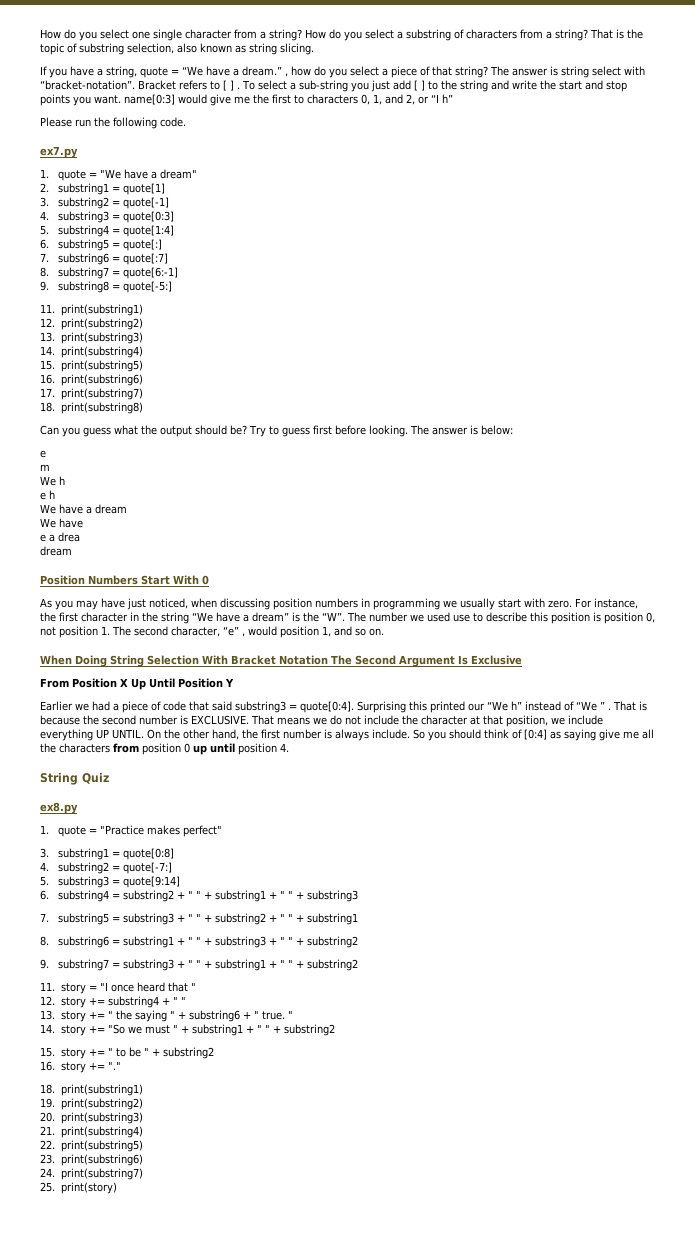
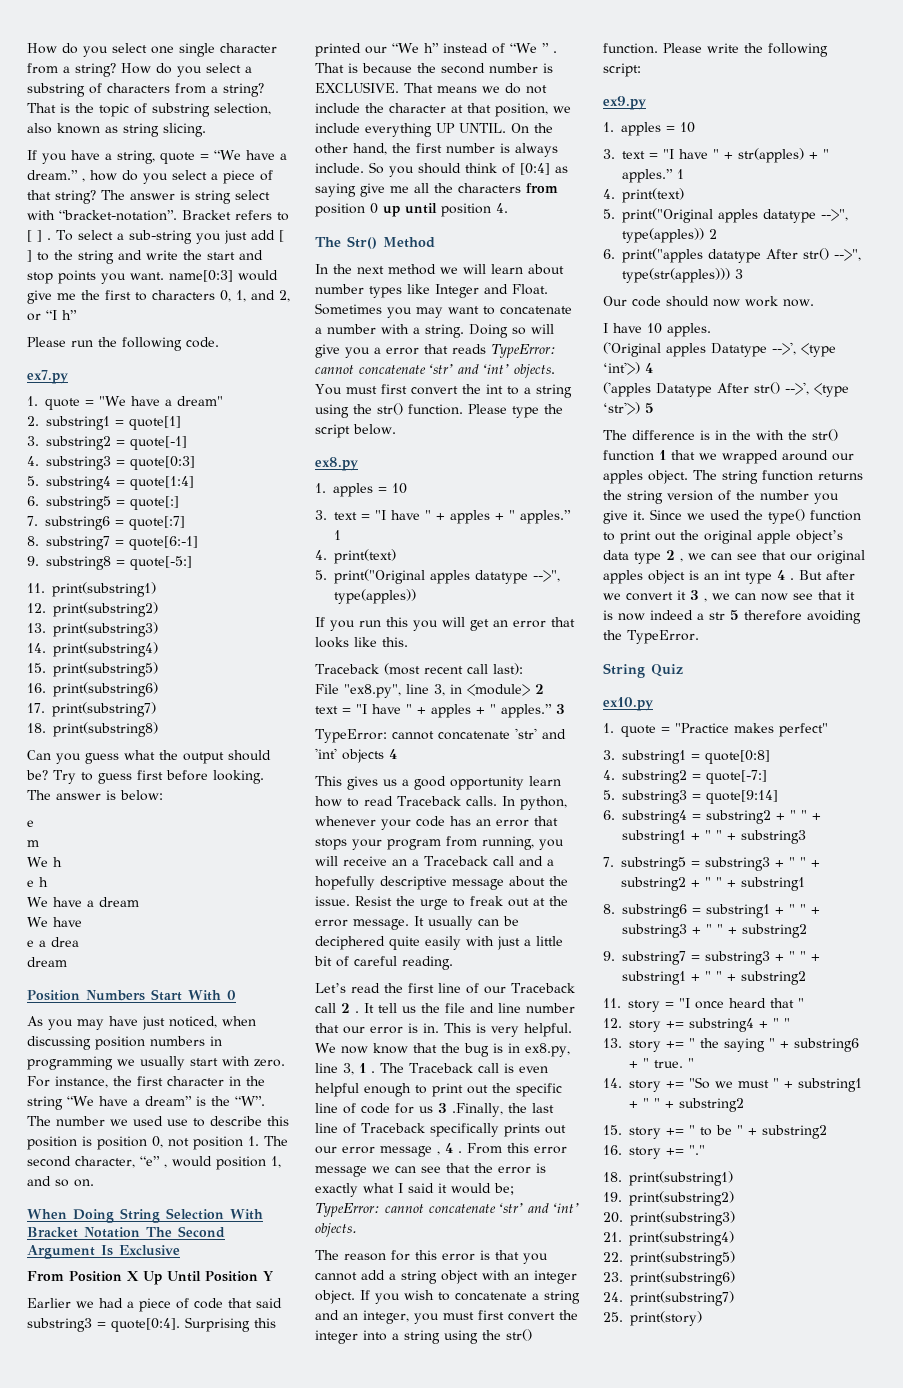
(289, 747) none -> [315,236,435,249] [315,264,564,275] [315,284,548,298] [315,303,572,318] [315,324,554,338] [315,344,556,358] [315,364,555,378] [315,384,572,398] [315,403,563,418] [315,424,396,438] [315,457,358,471] [315,483,407,497] [315,510,571,524] [334,530,341,540] [315,549,396,564] [315,569,560,584] [334,589,416,604] [315,617,575,631] [315,637,408,648] [315,663,523,675] [315,684,544,698] [315,704,565,718] [315,728,566,743] [315,748,397,763] [315,776,561,790] [315,796,567,810] [315,816,558,830] [315,836,564,850] [315,856,554,866] [315,876,568,890] [315,896,568,910] [315,916,519,930] [315,936,563,950] [314,956,453,970] [315,983,575,994] [315,1003,575,1013] [315,1023,572,1037] [315,1043,570,1057] [315,1063,548,1075] [315,1083,562,1097] [315,1103,554,1117] [315,1123,566,1137] [315,1143,567,1157] [315,1163,546,1177] [315,1183,514,1197] [315,1203,579,1217] [315,1223,357,1237] [315,1250,548,1264] [315,1270,577,1284] [315,1290,580,1304] [315,1310,578,1324] [315,1329,532,1344] [603,43,828,57] [603,63,641,77] [603,96,646,110] [603,122,695,136] [603,148,829,163] [622,169,684,183] [603,188,684,203] [603,208,848,223] [622,228,717,243] [603,248,861,263] [622,268,743,283] [603,296,814,307] [603,323,711,337] [603,342,836,357] [603,362,653,375] [603,382,849,397] [603,402,654,415] [603,429,838,441] [603,450,854,464] [603,470,863,484] [603,490,839,504] [603,509,861,524] [603,530,843,544] [603,550,865,564] [603,570,855,584] [603,590,855,602] [603,610,861,624] [603,630,699,644] // The Str() Method // In the next method we will learn about number types like Integer and Float. Sometimes you may want to concatenate a number with a string. Doing so will give you a error that reads TypeError: cannot concatenate ‘str’ and ‘int’ objects. You must first convert the int to a string using the str() function. Please type the script below. // ex8.py // 1. apples = 10 // 3. text = "I have " + apples + " apples.” 1 // 4. print(text) // 5. print("Original apples datatype -->", type(apples)) // If you run this you will get an error that looks like this. // Traceback (most recent call last): // File "ex8.py", line 3, in <module> 2 // text = "I have " + apples + " apples.” 3 // TypeError: cannot concatenate 'str' and 'int' objects 4 // This gives us a good opportunity learn how to read Traceback calls. In python, whenever your code has an error that stops your program from running, you will receive an a Traceback call and a hopefully descriptive message about the issue. Resist the urge to freak out at the error message. It usually can be deciphered quite easily with just a little bit of careful reading. // Let’s read the first line of our Traceback call 2 . It tell us the file and line number that our error is in. This is very helpful. We now know that the bug is in ex8.py, line 3, 1 . The Traceback call is even helpful enough to print out the specific line of code for us 3 .Finally, the last line of Traceback specifically prints out our error message , 4 . From this error message we can see that the error is exactly what I said it would be; TypeError: cannot concatenate ‘str’ and ‘int’ objects. // The reason for this error is that you cannot add a string object with an integer object. If you wish to concatenate a string and an integer, you must first convert the integer into a string using the str() function. Please write the following script: // ex9.py // 1. apples = 10 // 3. text = "I have " + str(apples) + " apples.” 1 // 4. print(text) // 5. print("Original apples datatype -->", type(apples)) 2 // 6. print("apples datatype After str() -->", type(str(apples))) 3 // Our code should now work now. // I have 10 apples. // ('Original apples Datatype -->', <type ‘int'>) 4 // ('apples Datatype After str() -->', <type ‘str'>) 5 // The difference is in the with the str() function 1 that we wrapped around our apples object. The string function returns the string version of the number you give it. Since we used the type() function to print out the original apple object’s data type 2 , we can see that our original apples object is an int type 4 . But after we convert it 3 , we can now see that it is now indeed a str 5 therefore avoiding the TypeError.
[40,802,78,814] ex8.py -> [603,697,653,711] ex10.py

